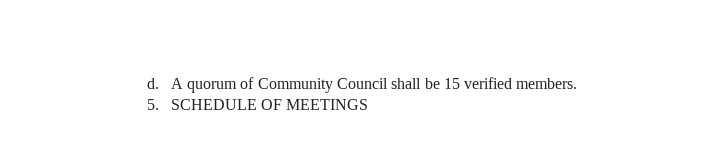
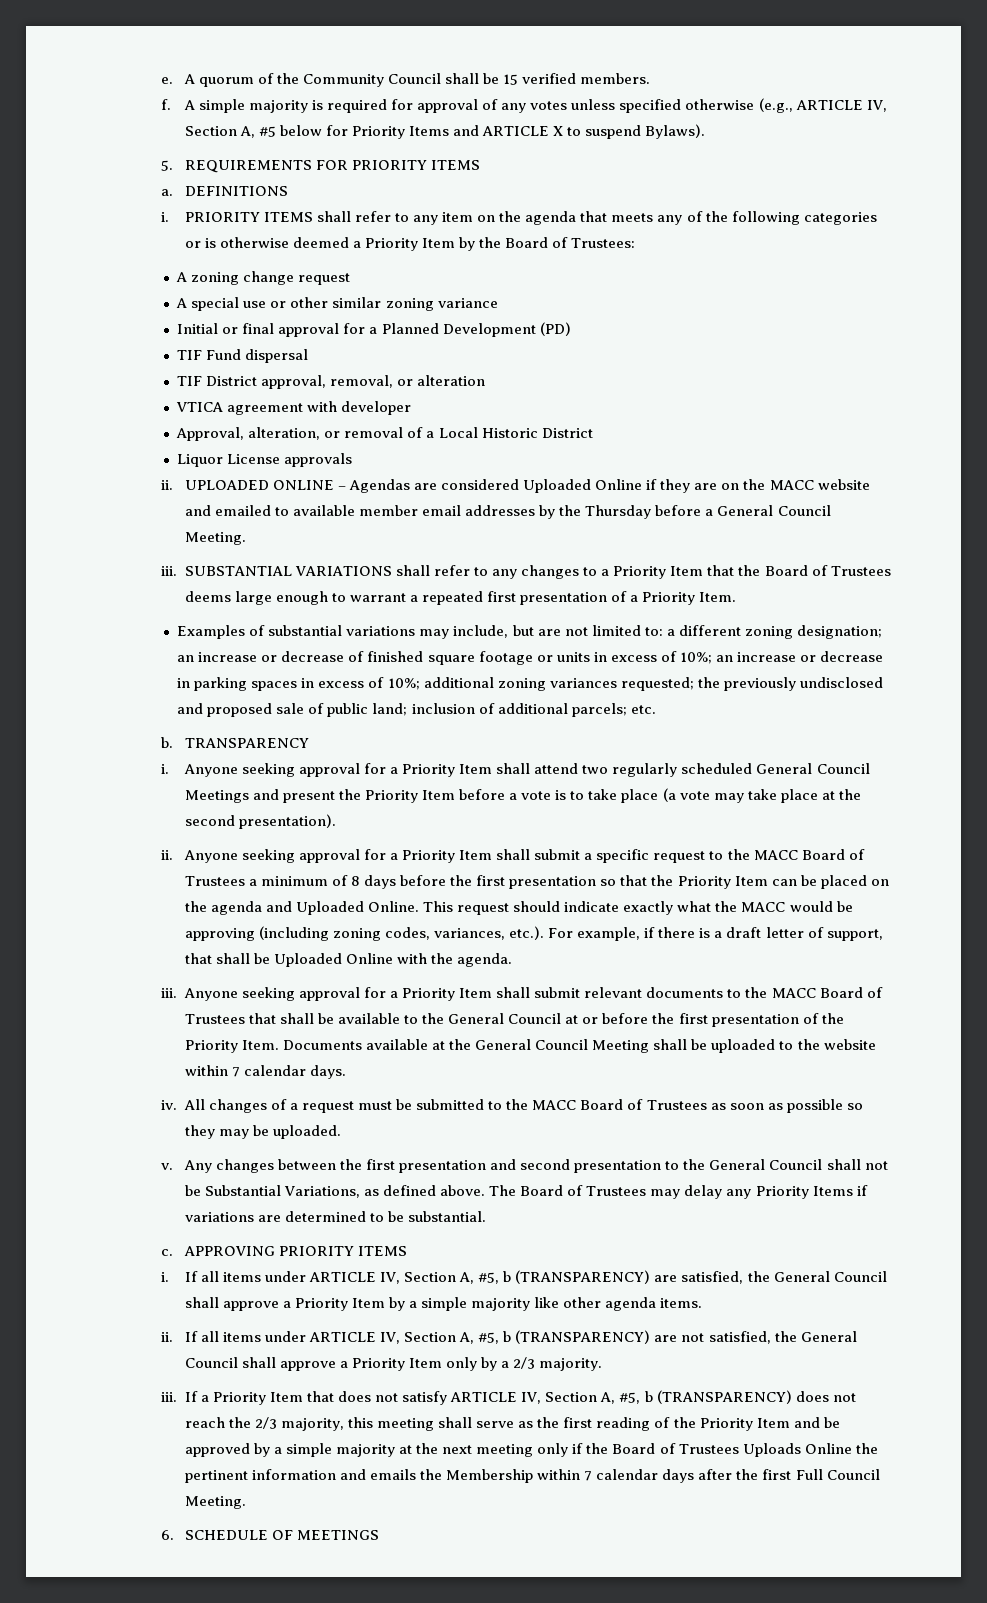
[146,78,159,89] d. -> [160,77,173,84] e.
(255, 83) none -> [277,73,300,84] the
[146,99,159,110] 5. -> [160,98,887,113] [184,124,706,139] [160,160,481,173] [160,186,288,196] [160,211,877,225] [184,237,636,251] [176,271,351,285] [176,297,498,311] [177,322,571,337] [177,349,309,363] [177,375,486,389] [176,401,412,415] [176,427,593,441] [177,453,353,467] [160,479,870,493] [184,505,831,519] [184,532,246,545] [160,565,891,579] [184,591,737,605] [177,625,882,639] [177,651,884,665] [177,677,883,691] [177,703,656,717] [160,737,309,748] [160,763,870,777] [184,788,861,803] [184,814,336,829] [160,849,865,863] [184,875,889,889] [184,901,853,915] [184,926,883,941] [184,953,513,967] [160,987,883,1001] [184,1013,844,1027] [184,1039,876,1053] [184,1065,347,1079] [160,1099,863,1113] [184,1125,342,1139] [160,1159,888,1173] [184,1185,868,1199] [184,1211,487,1222] [160,1246,407,1256] [160,1270,887,1284] [184,1297,703,1311] [160,1330,857,1344] [184,1357,603,1371] [160,1390,856,1405] [184,1417,840,1431] [184,1443,878,1457] [184,1469,880,1483] [184,1496,246,1509] [160,1530,174,1540] f. A simple majority is required for approval of any votes unless specified otherwise (e.g., ARTICLE IV, Section A, #5 below for Priority Items and ARTICLE X to suspend Bylaws). // 5. REQUIREMENTS FOR PRIORITY ITEMS // a. DEFINITIONS // i. PRIORITY ITEMS shall refer to any item on the agenda that meets any of the following categories or is otherwise deemed a Priority Item by the Board of Trustees: // A zoning change request // A special use or other similar zoning variance // Initial or final approval for a Planned Development (PD) // TIF Fund dispersal // TIF District approval, removal, or alteration // VTICA agreement with developer // Approval, alteration, or removal of a Local Historic District // Liquor License approvals // ii. UPLOADED ONLINE – Agendas are considered Uploaded Online if they are on the MACC website and emailed to available member email addresses by the Thursday before a General Council Meeting. // iii. SUBSTANTIAL VARIATIONS shall refer to any changes to a Priority Item that the Board of Trustees deems large enough to warrant a repeated first presentation of a Priority Item. // Examples of substantial variations may include, but are not limited to: a different zoning designation; an increase or decrease of finished square footage or units in excess of 10%; an increase or decrease in parking spaces in excess of 10%; additional zoning variances requested; the previously undisclosed and proposed sale of public land; inclusion of additional parcels; etc. // b. TRANSPARENCY // i. Anyone seeking approval for a Priority Item shall attend two regularly scheduled General Council Meetings and present the Priority Item before a vote is to take place (a vote may take place at the second presentation). // ii. Anyone seeking approval for a Priority Item shall submit a specific request to the MACC Board of Trustees a minimum of 8 days before the first presentation so that the Priority Item can be placed on the agenda and Uploaded Online. This request should indicate exactly what the MACC would be approving (including zoning codes, variances, etc.). For example, if there is a draft letter of support, that shall be Uploaded Online with the agenda. // iii. Anyone seeking approval for a Priority Item shall submit relevant documents to the MACC Board of Trustees that shall be available to the General Council at or before the first presentation of the Priority Item. Documents available at the General Council Meeting shall be uploaded to the website within 7 calendar days. // iv. All changes of a request must be submitted to the MACC Board of Trustees as soon as possible so they may be uploaded. // v. Any changes between the first presentation and second presentation to the General Council shall not be Substantial Variations, as defined above. The Board of Trustees may delay any Priority Items if variations are determined to be substantial. // c. APPROVING PRIORITY ITEMS // i. If all items under ARTICLE IV, Section A, #5, b (TRANSPARENCY) are satisfied, the General Council shall approve a Priority Item by a simple majority like other agenda items. // ii. If all items under ARTICLE IV, Section A, #5, b (TRANSPARENCY) are not satisfied, the General Council shall approve a Priority Item only by a 2/3 majority. // iii. If a Priority Item that does not satisfy ARTICLE IV, Section A, #5, b (TRANSPARENCY) does not reach the 2/3 majority, this meeting shall serve as the first reading of the Priority Item and be approved by a simple majority at the next meeting only if the Board of Trustees Uploads Online the pertinent information and emails the Membership within 7 calendar days after the first Full Council Meeting. // 6.

